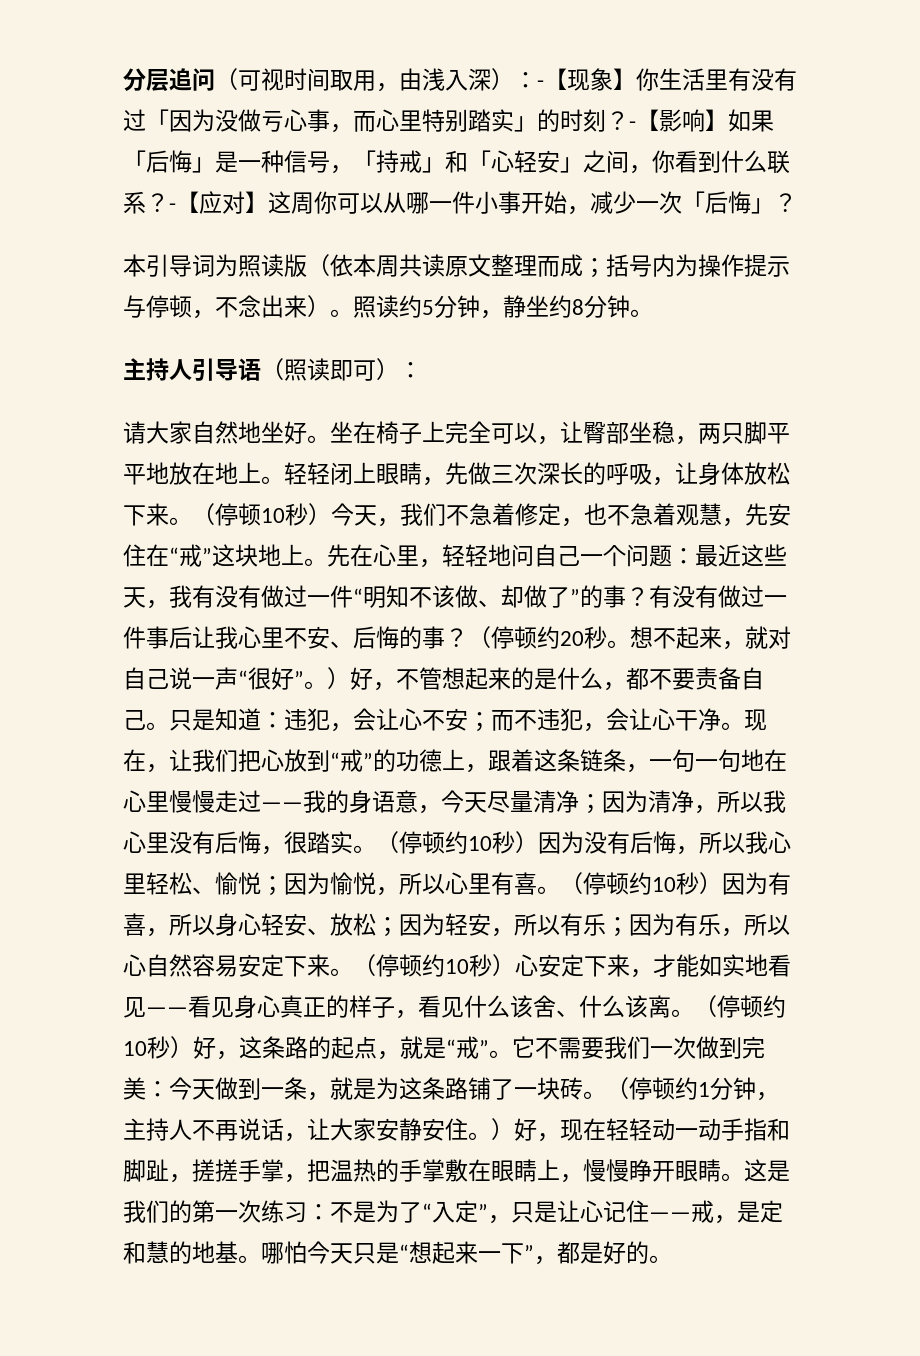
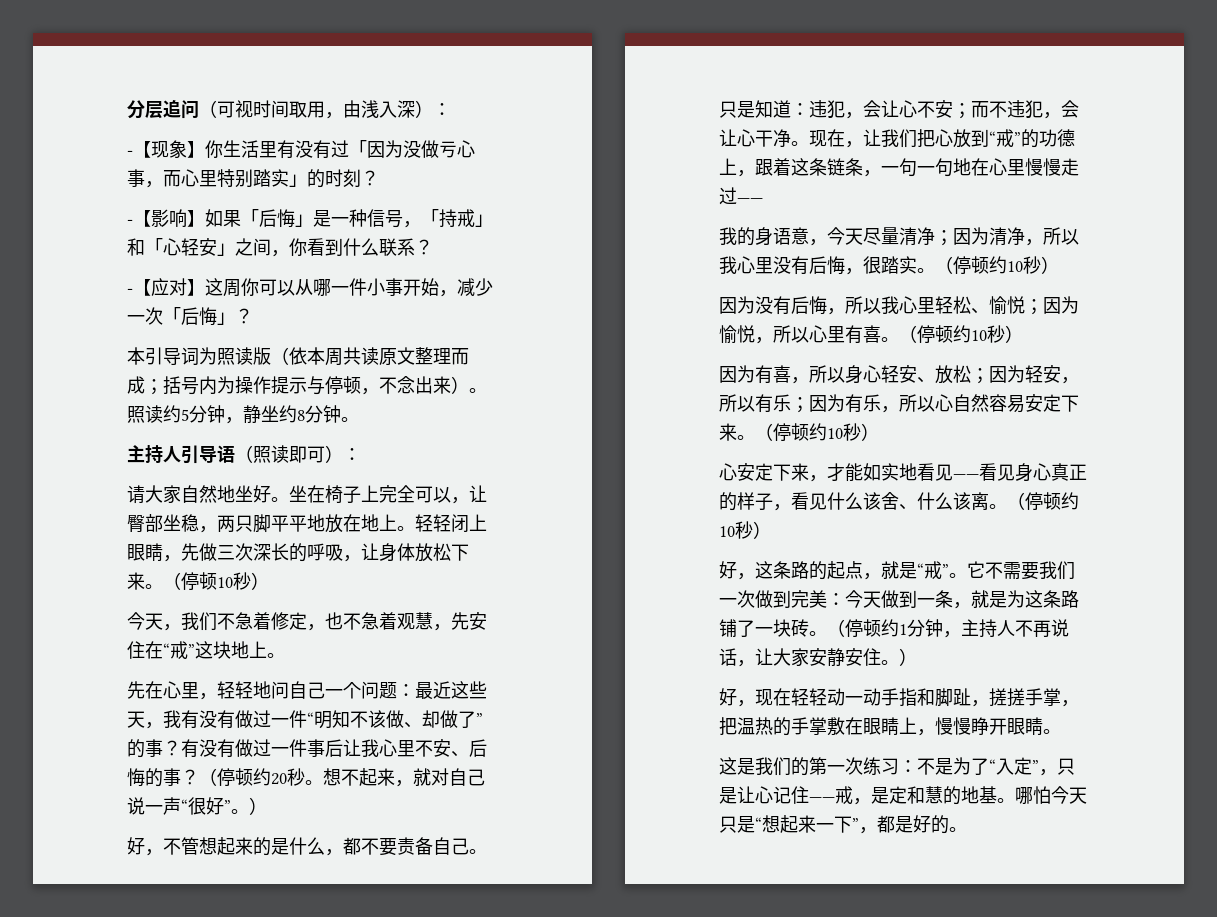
(537, 80) none -> (451, 109) //
(629, 120) none -> (379, 178) //
(169, 202) none -> (433, 247) //
(331, 514) none -> (269, 581) //
(327, 562) none -> (285, 655) //
(350, 678) none -> (267, 806) //
(303, 806) none -> (763, 200) //
(538, 842) none -> (1059, 265) //
(722, 883) none -> (1023, 334) //
(515, 965) none -> (879, 432) //
(193, 1047) none -> (771, 530) //
(514, 1129) none -> (917, 657) //
(744, 1177) none -> (1061, 731) //

